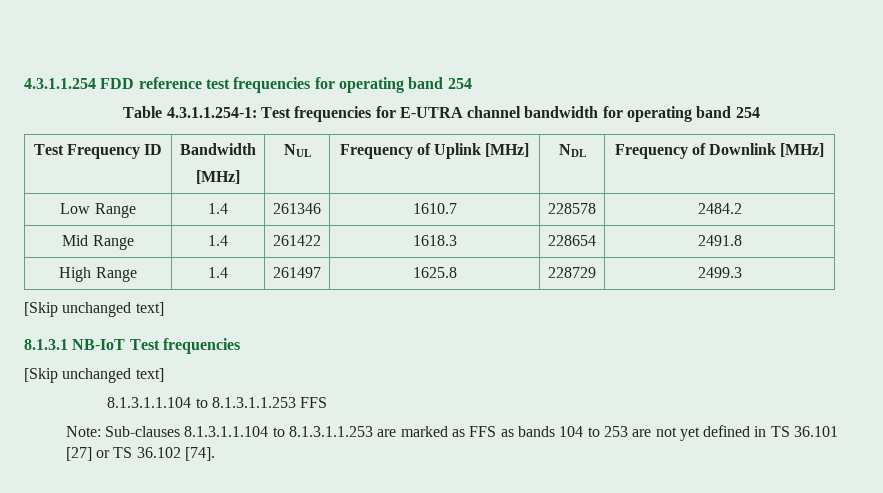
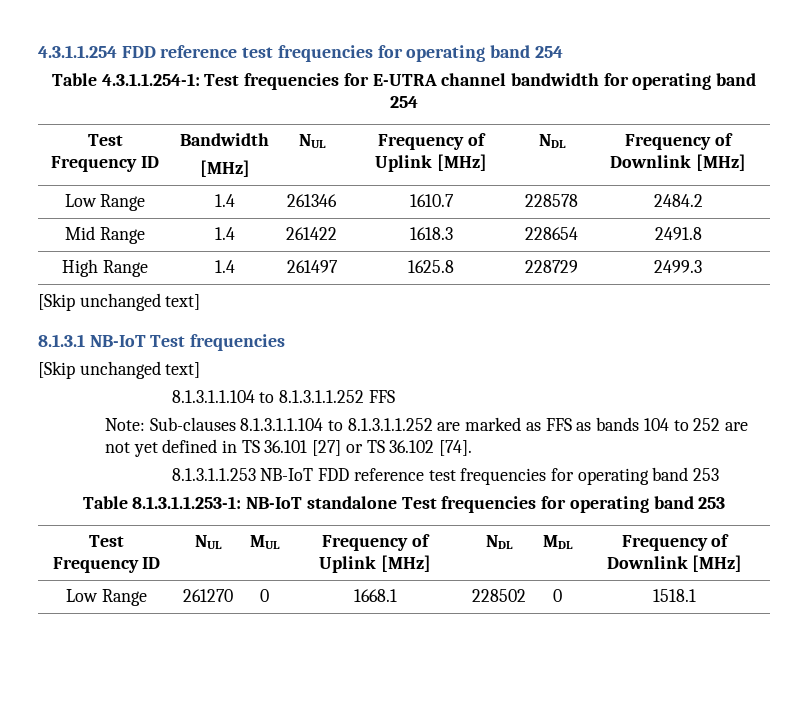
[212,397,297,408] 8.1.3.1.1.253 -> [279,390,365,403] 8.1.3.1.1.252
[289,426,374,437] 8.1.3.1.1.253 -> [347,418,433,431] 8.1.3.1.1.252
[603,426,628,437] 253 -> [693,418,721,431] 252
(216, 454) none -> [171,467,720,485] [82,496,726,513] [89,535,124,547] [52,557,161,573] [195,535,222,549] [249,535,280,549] [322,534,430,551] [319,555,431,573] [486,535,513,549] [542,535,573,549] [621,534,730,551] [606,555,743,572] [66,589,147,606] [183,589,233,602] [259,589,269,602] [353,589,397,602] [472,589,526,602] [552,589,562,602] [653,589,696,602] // 8.1.3.1.1.253 NB-IoT FDD reference test frequencies for operating band 253 // Table 8.1.3.1.1.253-1: NB-IoT standalone Test frequencies for operating band 253 // Test Frequency ID | NUL | MUL | Frequency of Uplink [MHz] | NDL | MDL | Frequency of Downlink [MHz] // Low Range | 261270 | 0 | 1668.1 | 228502 | 0 | 1518.1

